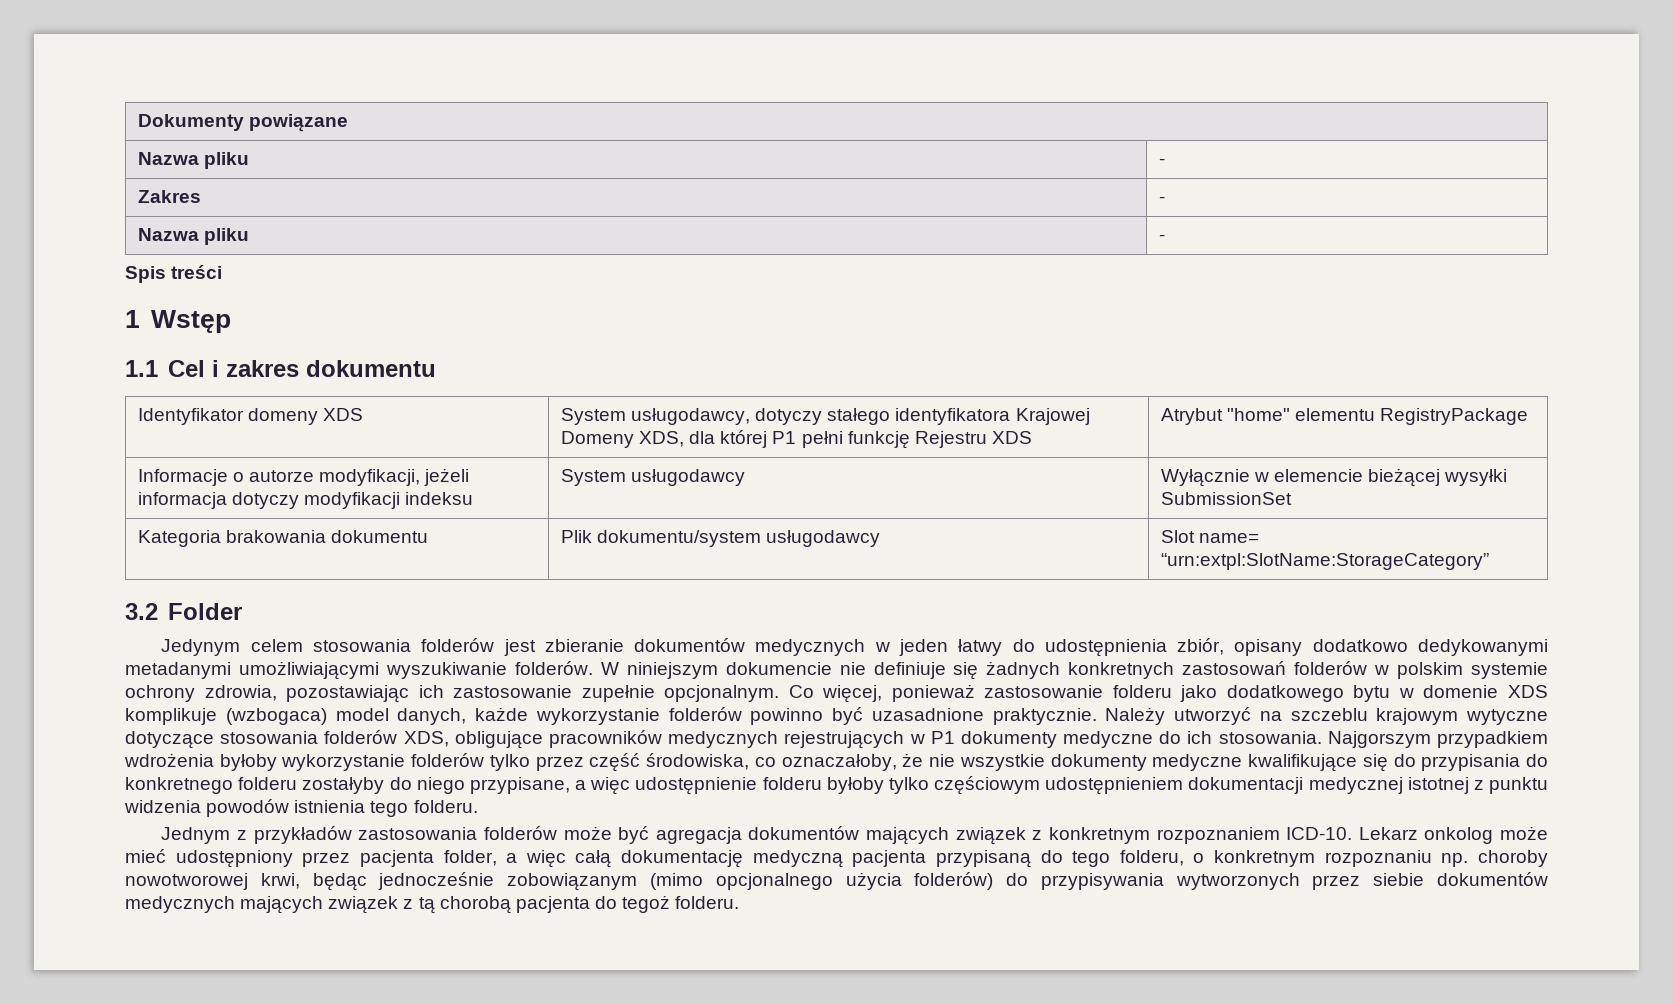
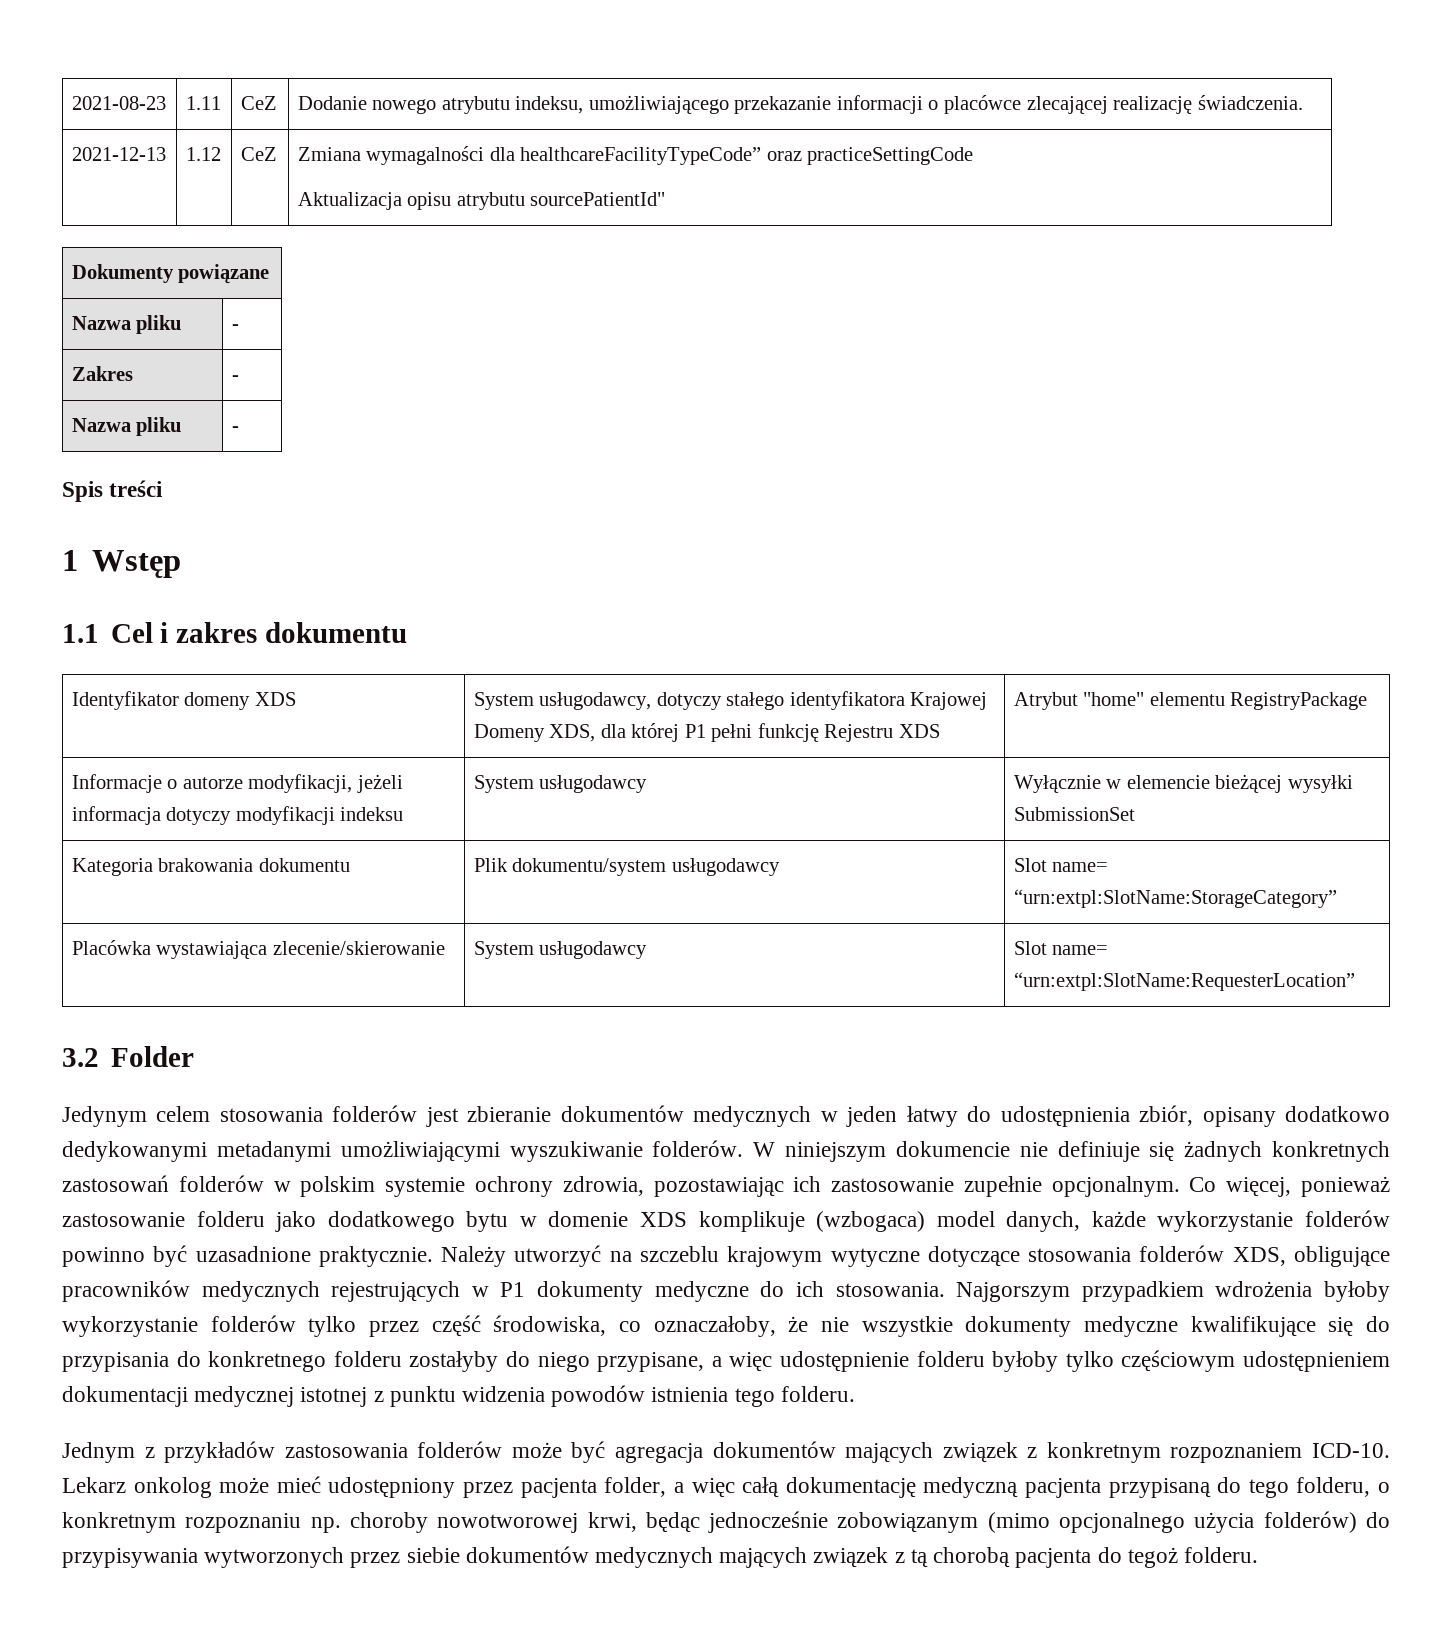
(137, 122) none -> [71,96,166,110] [185,96,221,110] [240,96,277,110] [297,95,1303,114] [71,147,166,161] [185,147,221,161] [240,147,277,161] [297,146,974,165] [297,192,666,210] 2021-08-23 | 1.11 | CeZ | Dodanie nowego atrybutu indeksu, umożliwiającego przekazanie informacji o placówce zlecającej realizację świadczenia. // 2021-12-13 | 1.12 | CeZ | Zmiana wymagalności dla healthcareFacilityTypeCode” oraz practiceSettingCode // Aktualizacja opisu atrybutu sourcePatientId" //
(1489, 561) none -> [71,940,445,959] [473,941,648,959] [1013,941,1109,955] [1013,972,1355,991] // Placówka wystawiająca zlecenie/skierowanie | System usługodawcy | Slot name= “urn:extpl:SlotName:RequesterLocation”

